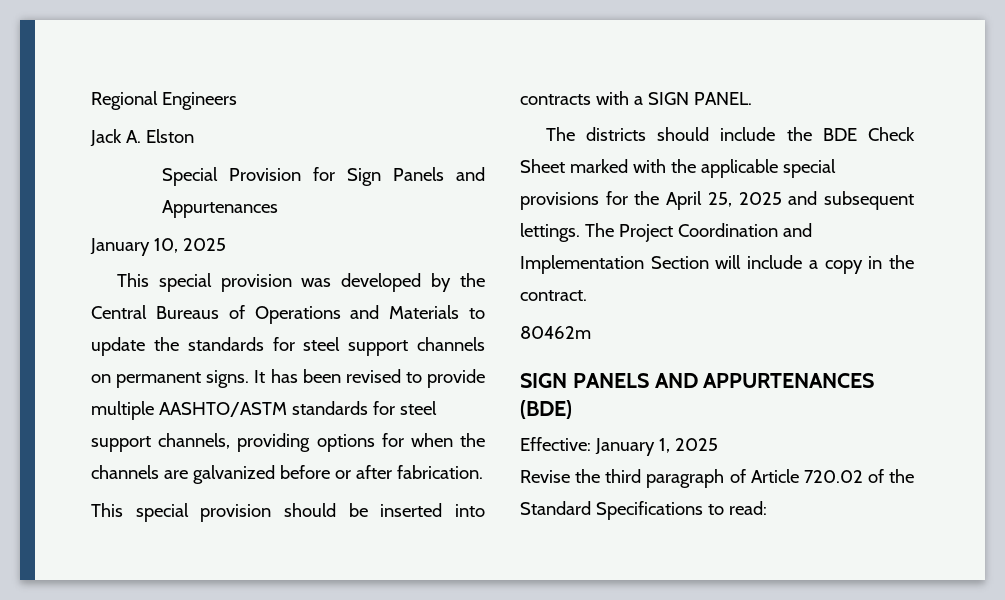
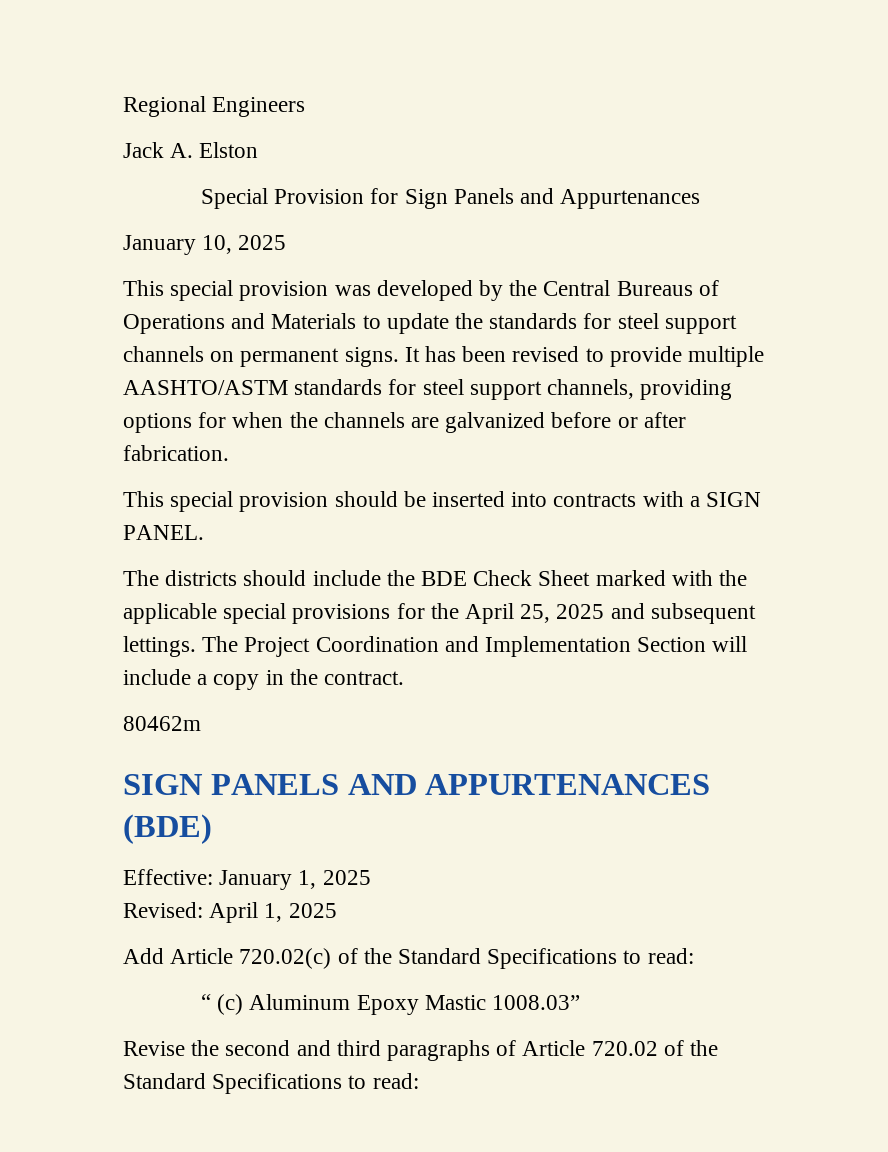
[520,469,725,488] Revise the third paragraph -> [123,902,337,923] [123,948,694,969] [201,994,581,1015] [123,1040,491,1061] Revised: April 1, 2025 // Add Article 720.02(c) of the Standard Specifications to read: // “ (c) Aluminum Epoxy Mastic 1008.03” // Revise the second and third paragraphs

